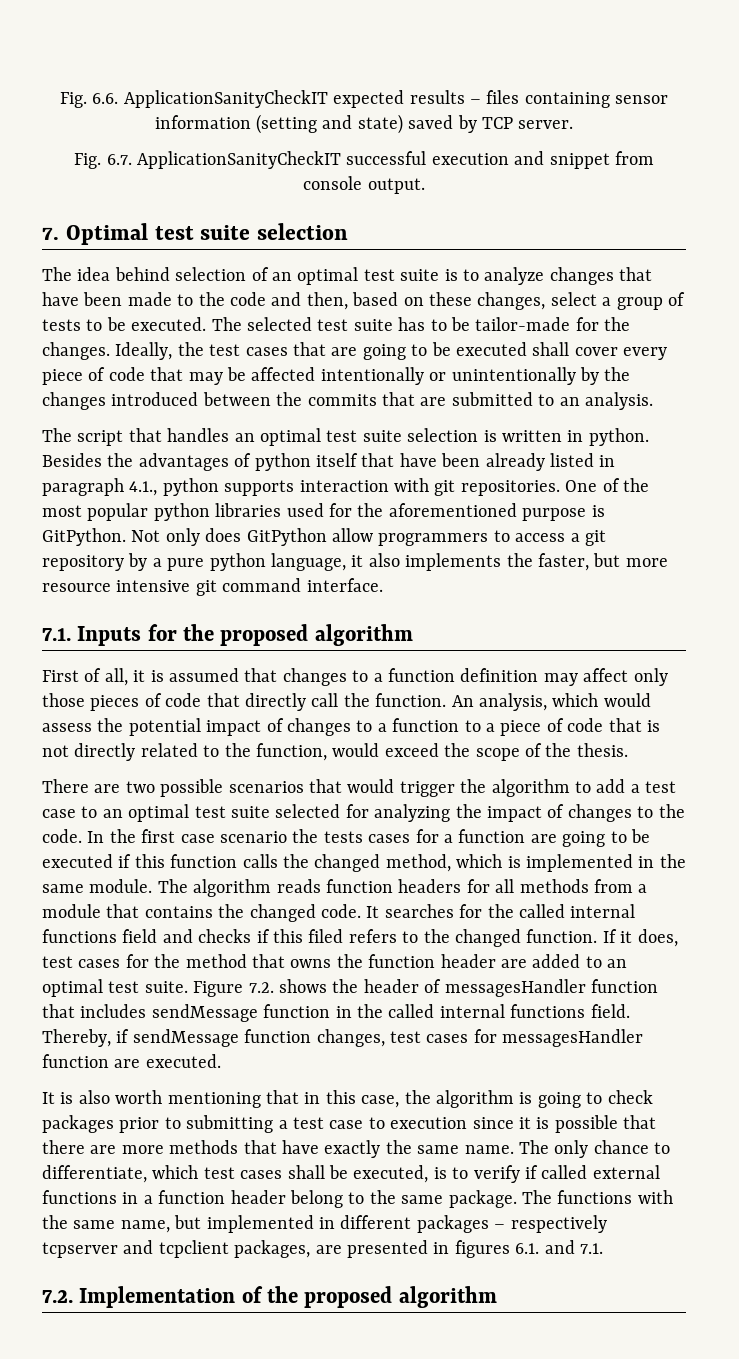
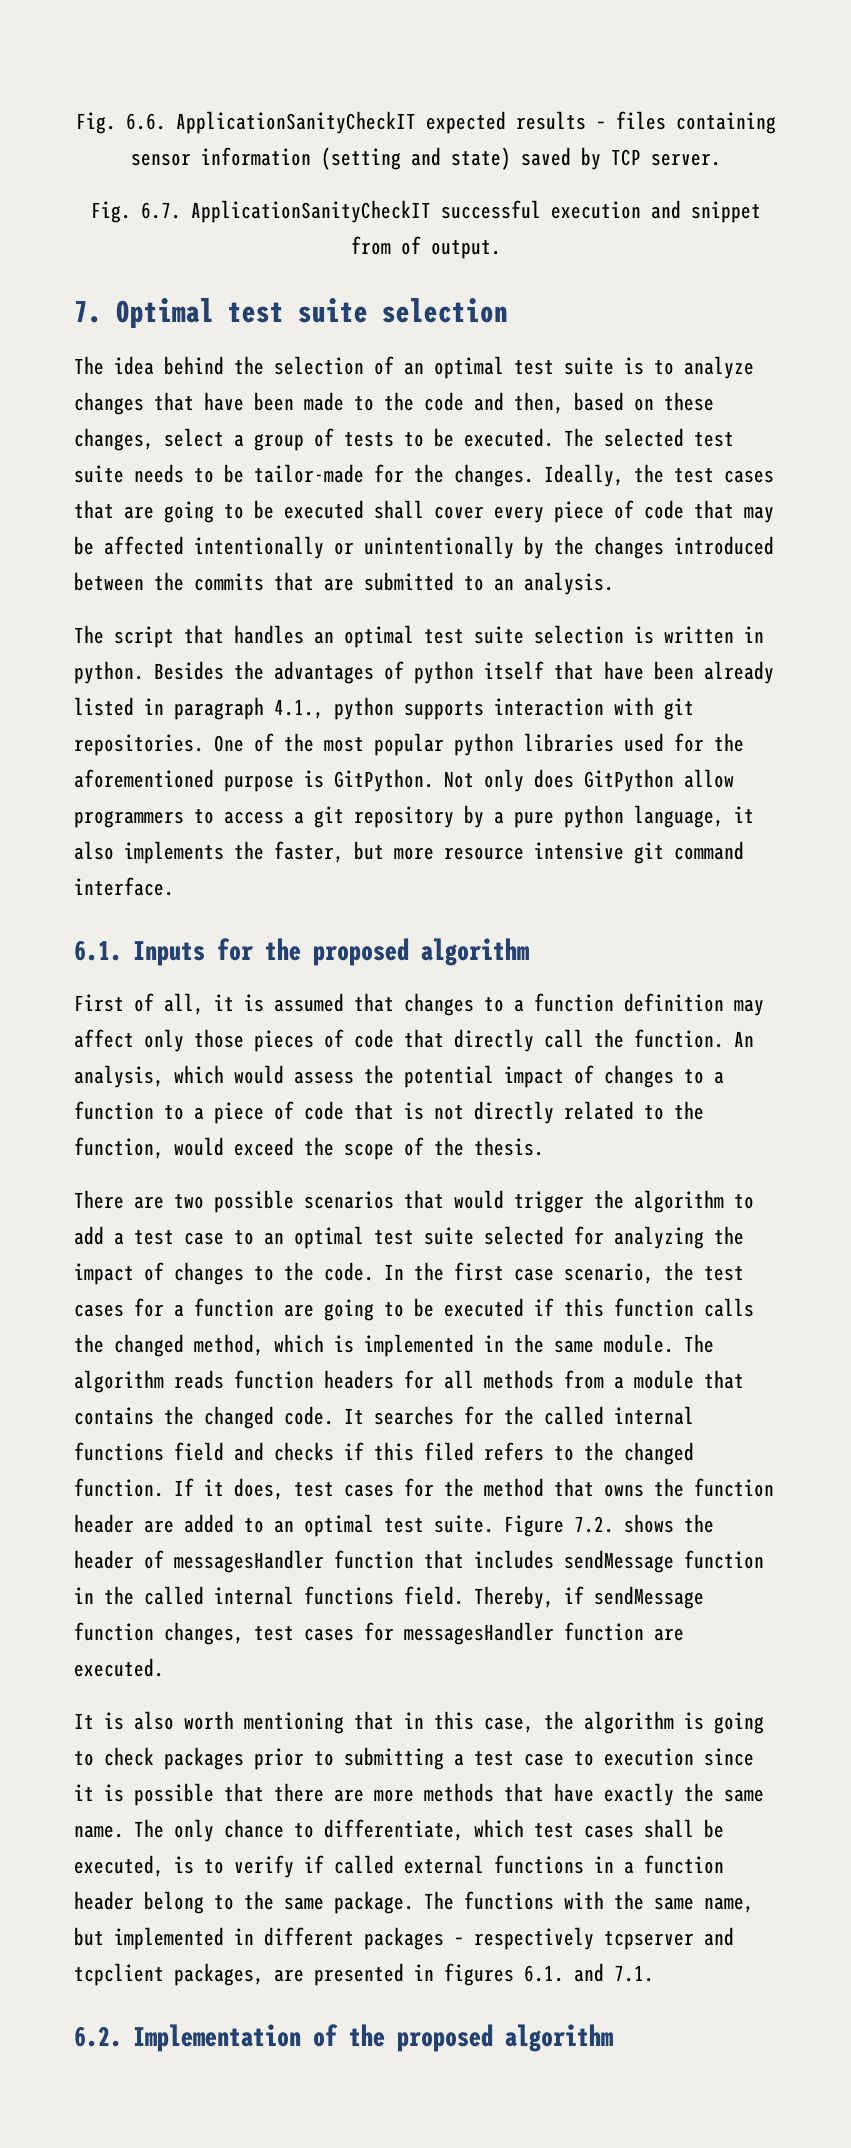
[303,176,363,190] console -> [400,236,421,255] of
(170, 274) none -> [234,356,264,375] the
[398,317,426,331] has -> [134,464,184,483] needs
[42,628,71,641] 7.1. -> [74,940,122,961] 6.1.
[220,829,363,843] scenario the tests -> [564,1262,744,1284] scenario, the test
[42,1290,73,1303] 7.2. -> [74,2026,122,2047] 6.2.

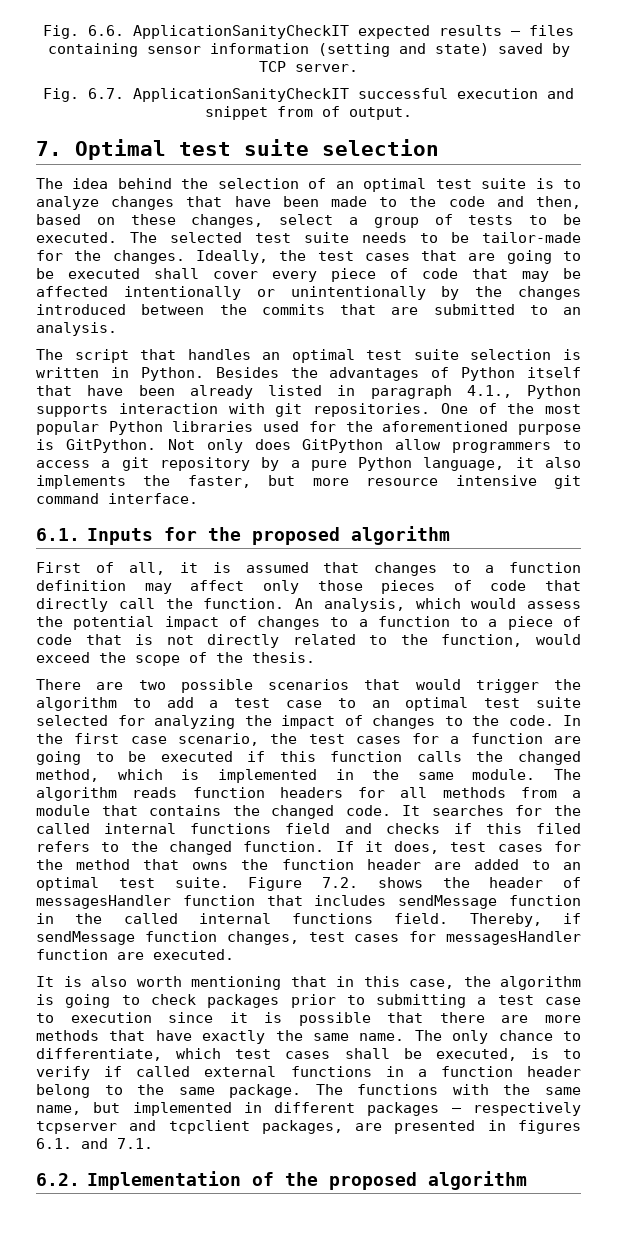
[74,661,144,684] python. -> [140,367,204,381] Python.
[414,661,474,684] python -> [461,367,516,381] Python
[334,697,394,720] python -> [527,385,581,399] Python
[454,733,514,756] python -> [108,421,163,435] Python
[564,805,624,828] python -> [358,457,413,471] Python

